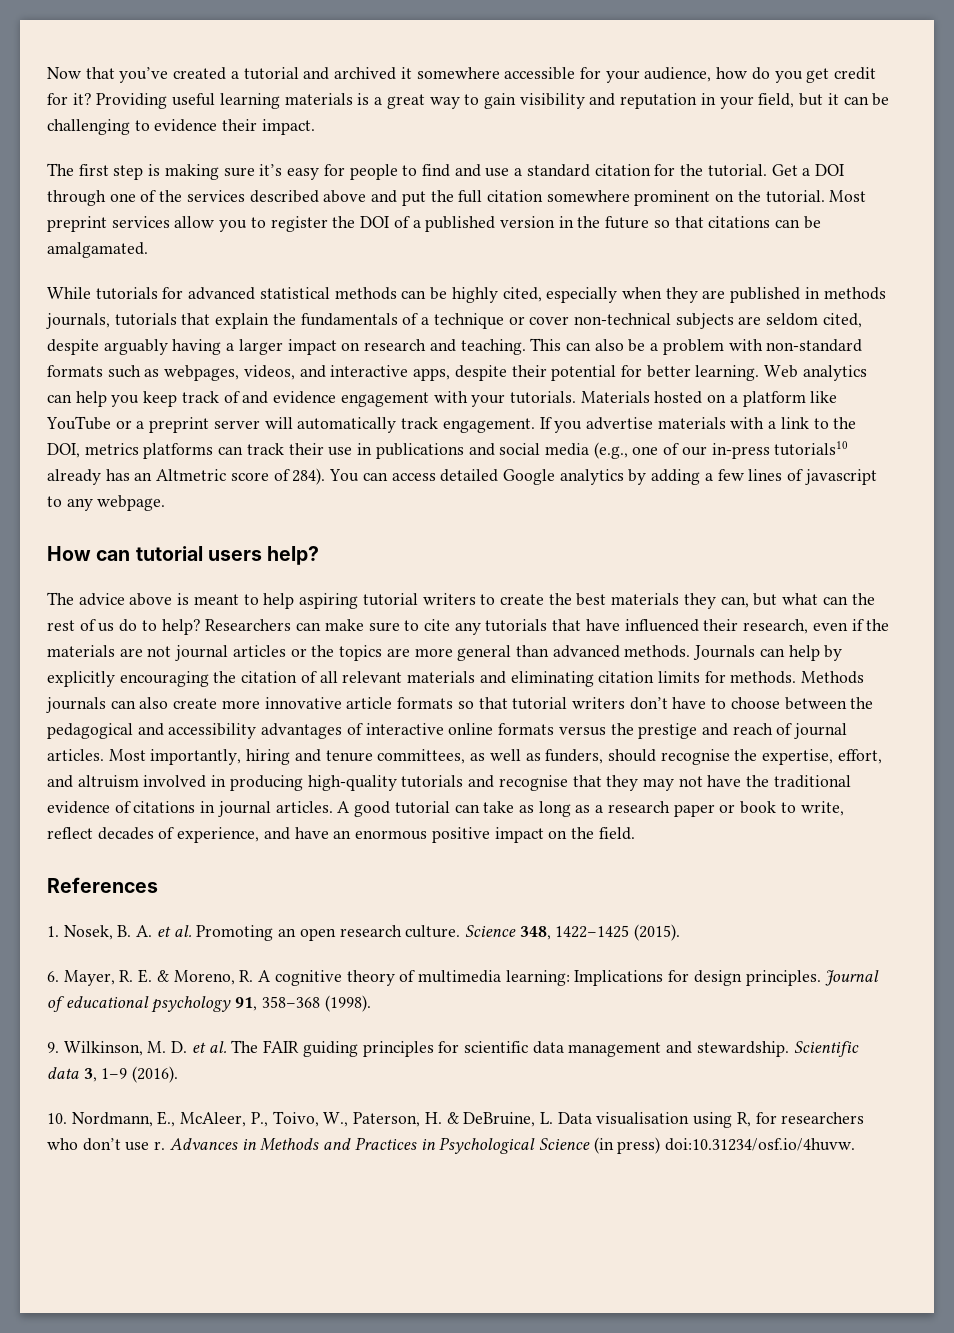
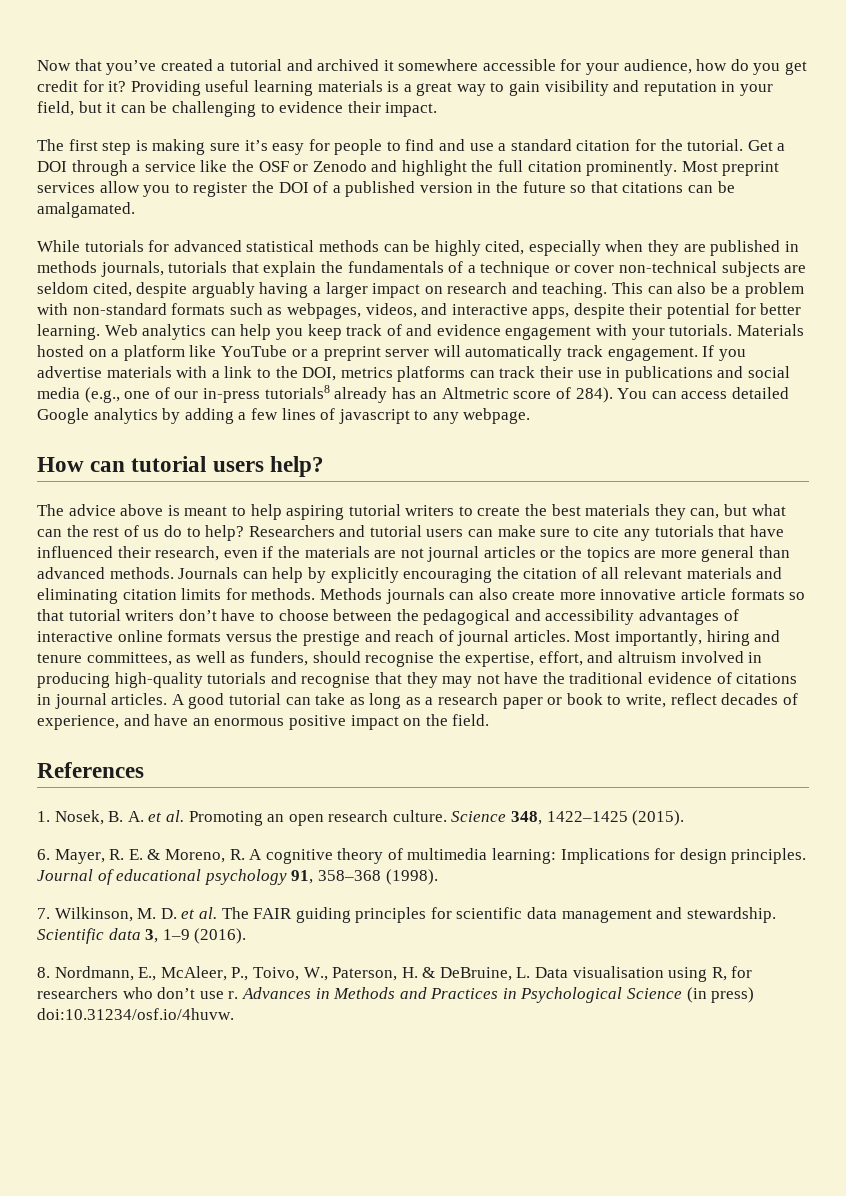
[109,190,825,206] one of the services described above and put the full citation somewhere prominent on the tutorial. -> [132,160,678,176] a service like the OSF or Zenodo and highlight the full citation prominently.
[774,441,849,456] tutorials10 -> [264,385,330,399] tutorials8
(292, 625) none -> [339,525,464,537] and tutorial users
[47,1042,59,1053] 9. -> [37,908,50,919] 7.
[47,1113,67,1124] 10. -> [37,967,50,978] 8.

